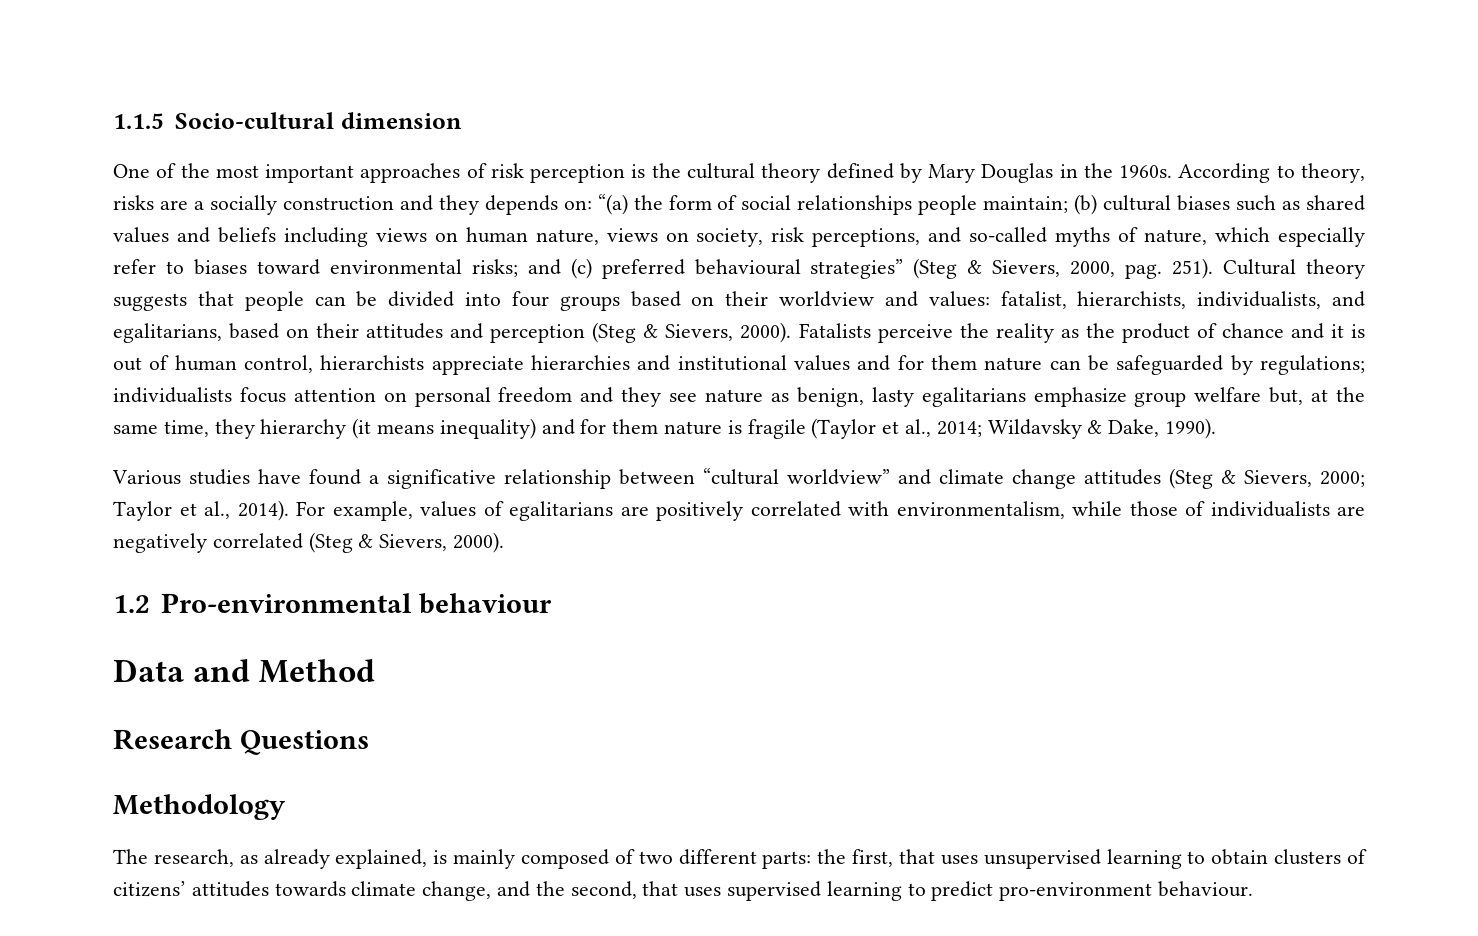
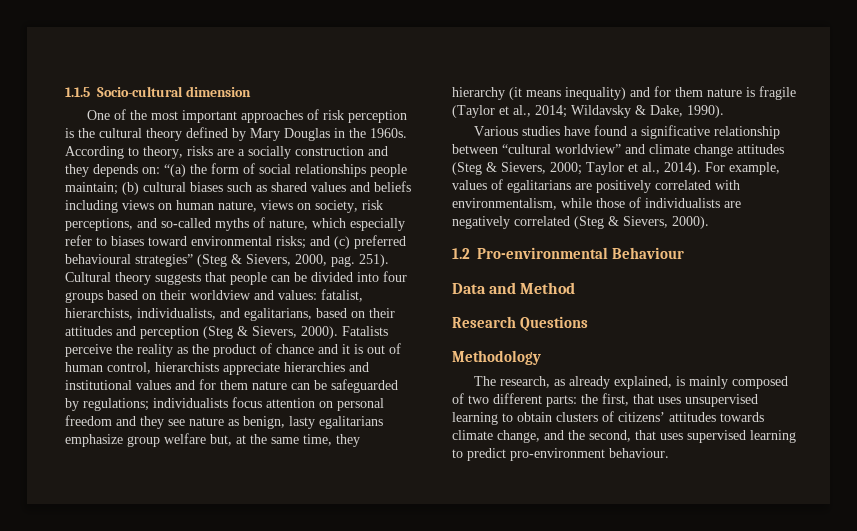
[418,593,552,614] behaviour -> [612,247,685,259] Behaviour

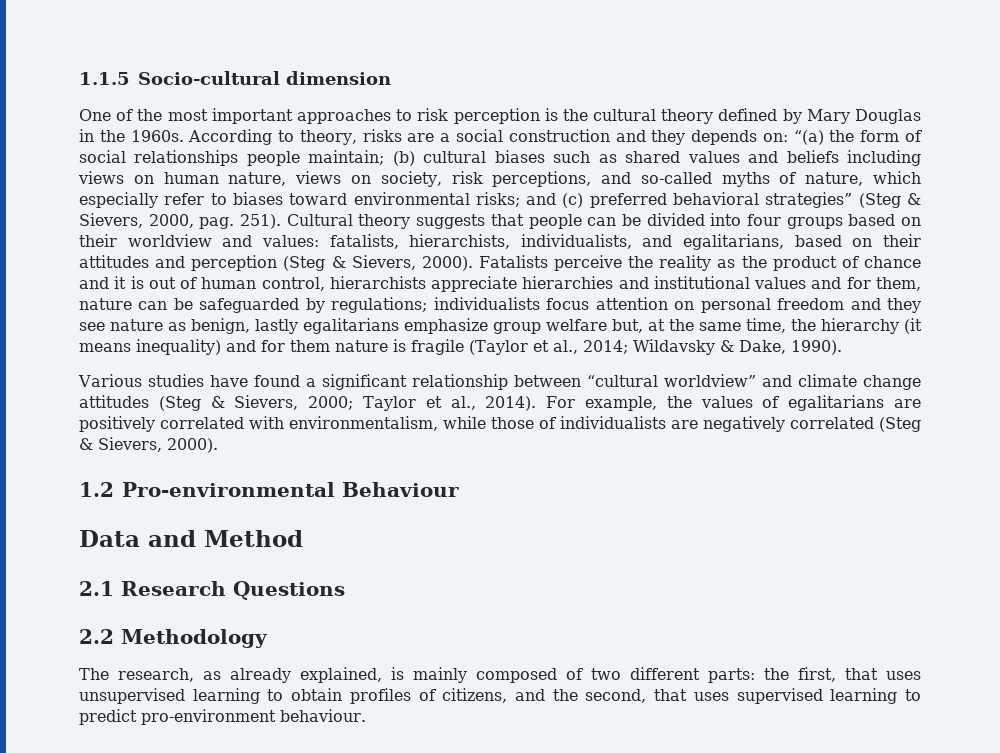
[307,109,320,120] of -> [396,109,413,121] to
[248,146,291,159] socially -> [455,129,503,142] social
[65,254,131,264] behavioural -> [673,192,760,205] behavioral
[321,289,363,302] fatalist, -> [329,234,399,249] fatalists,
[220,380,248,390] them -> [875,277,921,291] them,
[289,416,315,429] lasty -> [255,319,298,334] lastly
[336,434,360,447] they -> [791,319,816,331] the
[641,125,711,139] significative -> [321,374,407,390] significant
(780, 168) none -> [666,396,692,408] the
(576, 288) none -> [79,581,114,596] 2.1
(589, 323) none -> [79,629,114,644] 2.2
[556,411,764,422] [452,430,540,443] clusters of citizens’ attitudes towards climate change, -> [349,688,508,704] profiles of citizens,

